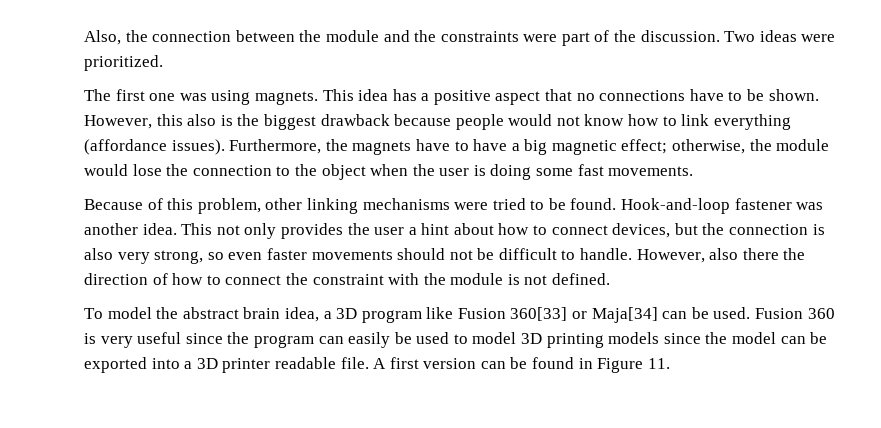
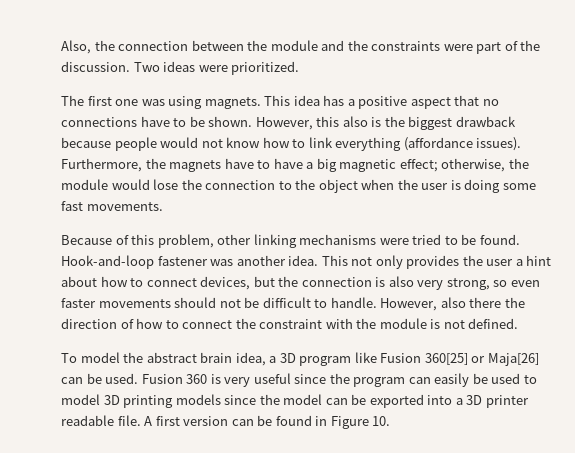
[510,307,658,323] 360[33] or Maja[34] -> [424,353,539,366] 360[25] or Maja[26]
[647,358,670,369] 11. -> [372,416,391,426] 10.

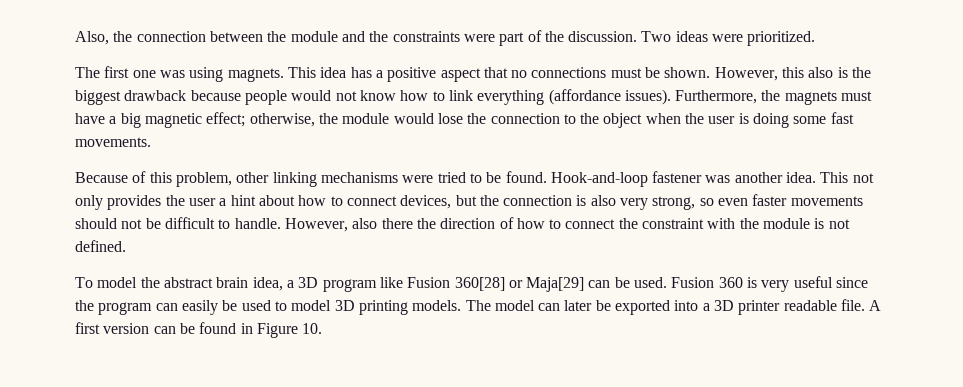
[140,116,187,127] have to -> [610,68,642,78] must
[224,158,271,169] have to -> [841,91,873,101] must
[424,353,539,366] 360[25] or Maja[26] -> [454,277,585,292] 360[28] or Maja[29]
[175,394,280,405] models since the -> [412,300,491,311] models. The
(348, 401) none -> [564,300,593,311] later

